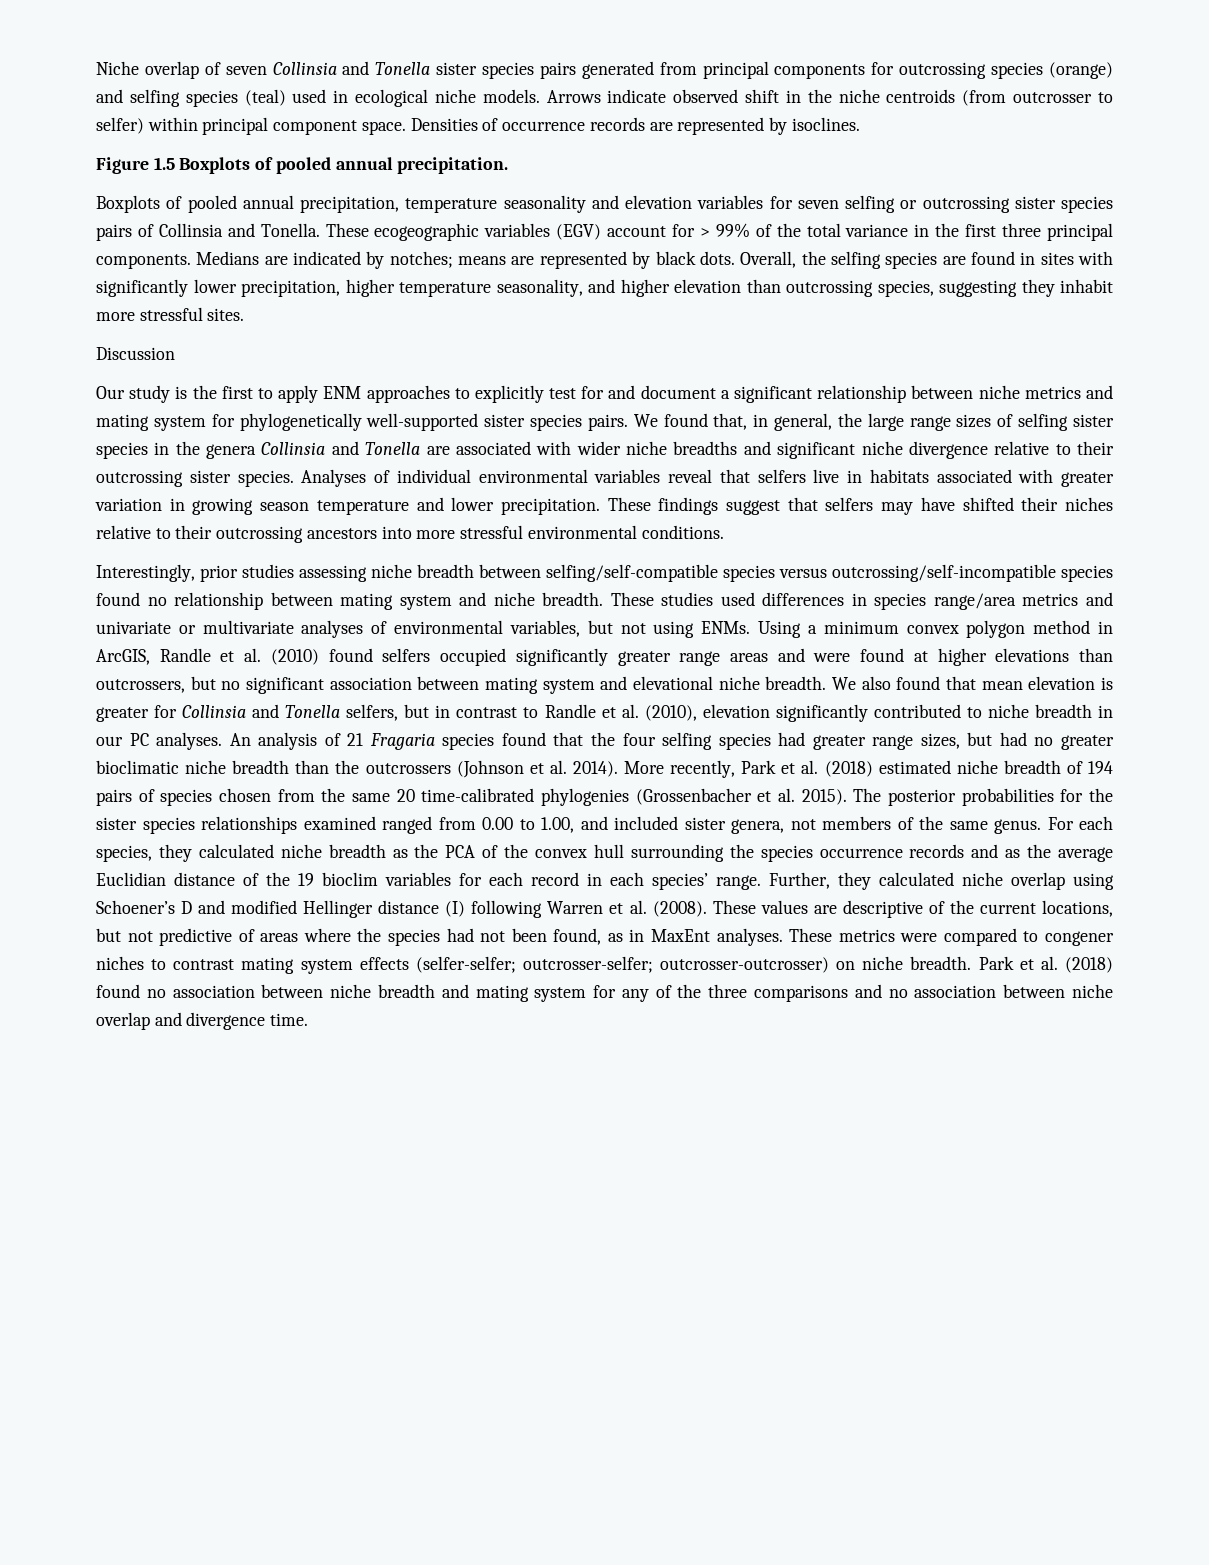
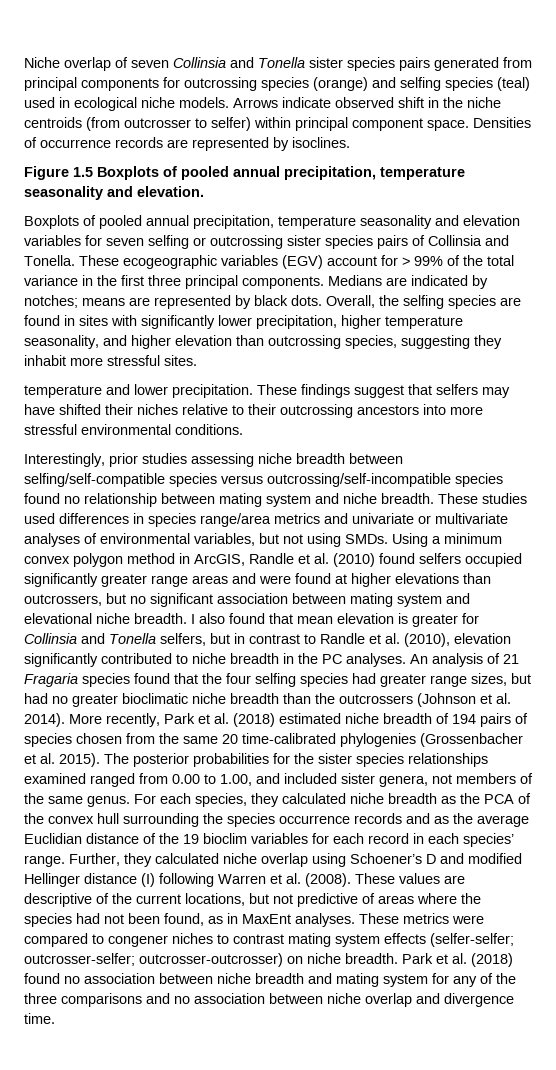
[397,157,509,174] precipitation. -> [284,166,465,180] [24,186,204,200] precipitation, temperature seasonality and elevation.
[96,347,175,360] [96,385,1113,403] [96,413,1115,431] [96,441,1114,459] [96,469,1114,487] [95,498,310,515] Discussion // Our study is the first to apply ENM approaches to explicitly test for and document a significant relationship between niche metrics and mating system for phylogenetically well-supported sister species pairs. We found that, in general, the large range sizes of selfing sister species in the genera Collinsia and Tonella are associated with wider niche breadths and significant niche divergence relative to their outcrossing sister species. Analyses of individual environmental variables reveal that selfers live in habitats associated with greater variation in growing season -> (197, 360) none
[701,621,751,634] ENMs. -> [345,534,388,544] SMDs.
[831,677,856,690] We -> [191,614,195,624] I
[96,736,123,746] our -> [298,653,318,664] the

